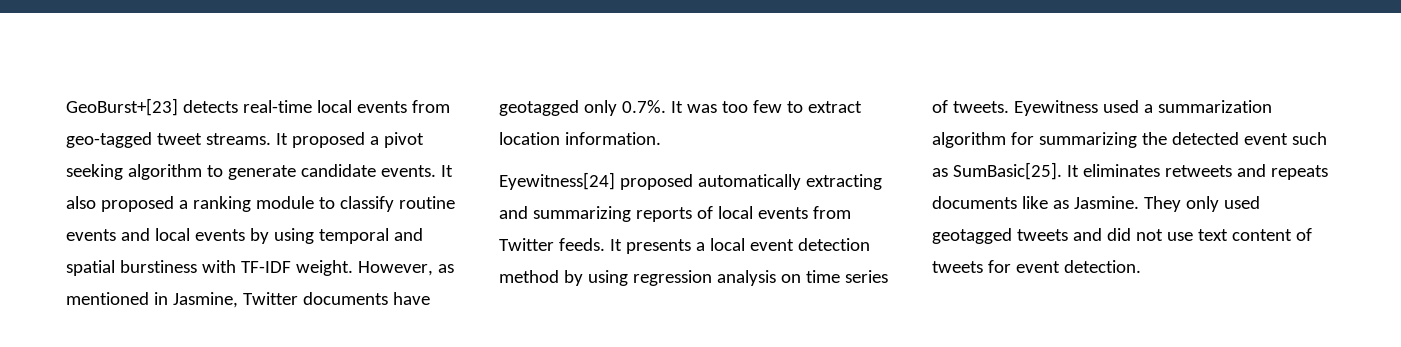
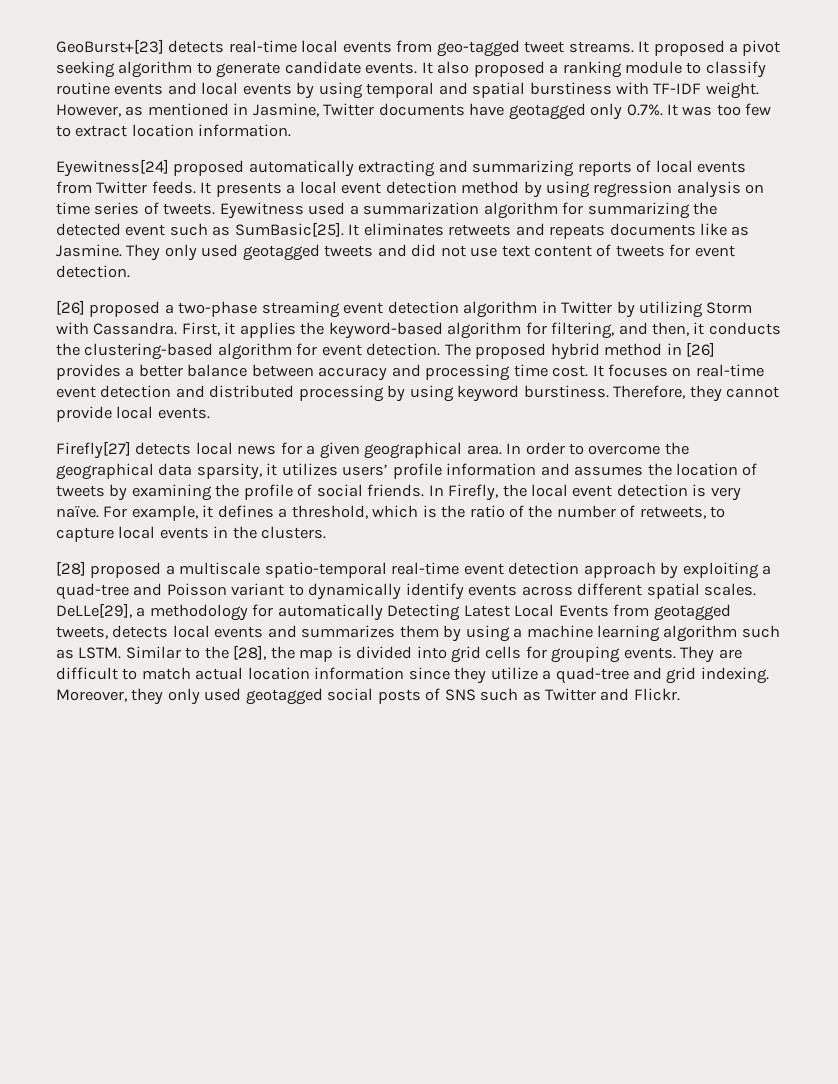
(1141, 266) none -> [56,300,753,318] [56,322,781,339] [56,342,716,360] [56,364,764,381] [56,385,780,402] [56,406,210,422] [56,441,689,459] [56,463,758,480] [56,484,741,501] [56,505,726,521] [56,526,327,542] [56,561,772,579] [56,583,757,600] [56,603,731,621] [56,625,780,642] [56,645,742,663] [56,667,769,684] [56,688,680,705] // [26] proposed a two-phase streaming event detection algorithm in Twitter by utilizing Storm with Cassandra. First, it applies the keyword-based algorithm for filtering, and then, it conducts the clustering-based algorithm for event detection. The proposed hybrid method in [26] provides a better balance between accuracy and processing time cost. It focuses on real-time event detection and distributed processing by using keyword burstiness. Therefore, they cannot provide local events. // Firefly[27] detects local news for a given geographical area. In order to overcome the geographical data sparsity, it utilizes users’ profile information and assumes the location of tweets by examining the profile of social friends. In Firefly, the local event detection is very naïve. For example, it defines a threshold, which is the ratio of the number of retweets, to capture local events in the clusters. // [28] proposed a multiscale spatio-temporal real-time event detection approach by exploiting a quad-tree and Poisson variant to dynamically identify events across different spatial scales. DeLLe[29], a methodology for automatically Detecting Latest Local Events from geotagged tweets, detects local events and summarizes them by using a machine learning algorithm such as LSTM. Similar to the [28], the map is divided into grid cells for grouping events. They are difficult to match actual location information since they utilize a quad-tree and grid indexing. Moreover, they only used geotagged social posts of SNS such as Twitter and Flickr.

